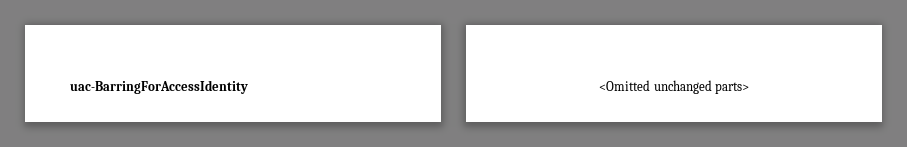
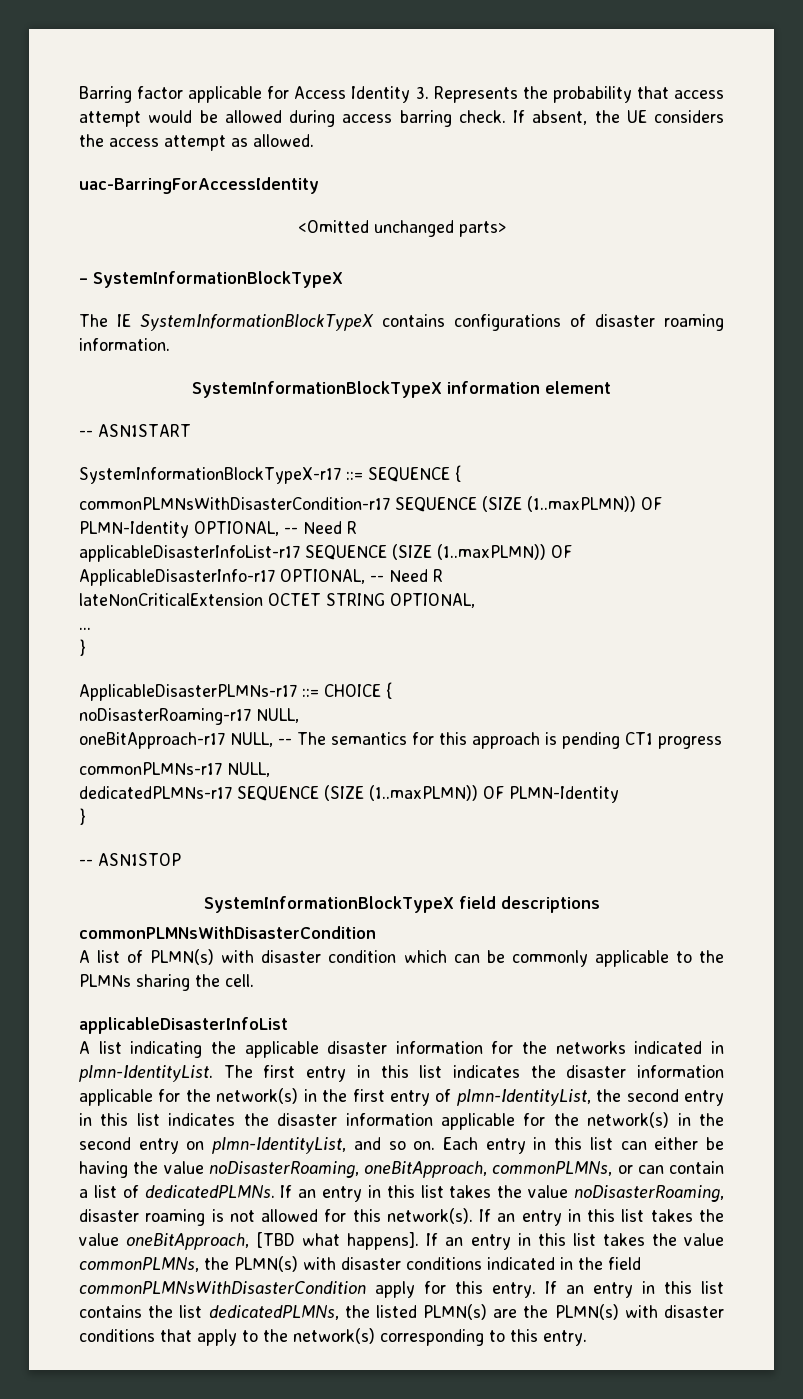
[70,80,248,94] [598,80,750,94] uac-BarringForAccessIdentity // <Omitted unchanged parts> -> [79,86,724,103] [79,110,724,127] [79,134,314,151] [79,177,319,194] [297,220,506,237] [79,271,343,288] [79,314,724,331] [79,338,170,351] [192,381,611,398] [79,424,191,437] [79,465,461,484] [79,496,662,512] [79,521,357,538] [79,544,572,562] [79,569,443,586] [79,593,475,608] [79,627,91,630] [79,639,86,656] [79,682,392,701] [79,708,299,725] [79,732,722,749] [79,762,270,777] [79,785,619,803] [79,808,86,825] [79,853,181,866] [203,896,600,913] [79,926,376,939] [79,949,725,967] [79,974,254,991] [79,1017,288,1034] [79,1041,724,1058] [79,1065,724,1082] [79,1088,724,1106] [79,1112,724,1130] [79,1137,724,1154] [79,1161,724,1178] [79,1185,725,1202] [79,1208,724,1226] [79,1232,725,1250] [79,1256,641,1272] [79,1281,724,1298] [79,1304,724,1320] [79,1328,587,1346] Barring factor applicable for Access Identity 3. Represents the probability that access attempt would be allowed during access barring check. If absent, the UE considers the access attempt as allowed. // uac-BarringForAccessIdentity // <Omitted unchanged parts> // – SystemInformationBlockTypeX // The IE SystemInformationBlockTypeX contains configurations of disaster roaming information. // SystemInformationBlockTypeX information element // -- ASN1START // SystemInformationBlockTypeX-r17 ::= SEQUENCE { // commonPLMNsWithDisasterCondition-r17 SEQUENCE (SIZE (1..maxPLMN)) OF PLMN-Identity OPTIONAL, -- Need R // applicableDisasterInfoList-r17 SEQUENCE (SIZE (1..maxPLMN)) OF ApplicableDisasterInfo-r17 OPTIONAL, -- Need R // lateNonCriticalExtension OCTET STRING OPTIONAL, // ... // } // ApplicableDisasterPLMNs-r17 ::= CHOICE { // noDisasterRoaming-r17 NULL, // oneBitApproach-r17 NULL, -- The semantics for this approach is pending CT1 progress // commonPLMNs-r17 NULL, // dedicatedPLMNs-r17 SEQUENCE (SIZE (1..maxPLMN)) OF PLMN-Identity // } // -- ASN1STOP // SystemInformationBlockTypeX field descriptions // commonPLMNsWithDisasterCondition // A list of PLMN(s) with disaster condition which can be commonly applicable to the PLMNs sharing the cell. // applicableDisasterInfoList // A list indicating the applicable disaster information for the networks indicated in plmn-IdentityList. The first entry in this list indicates the disaster information applicable for the network(s) in the first entry of plmn-IdentityList, the second entry in this list indicates the disaster information applicable for the network(s) in the second entry on plmn-IdentityList, and so on. Each entry in this list can either be having the value noDisasterRoaming, oneBitApproach, commonPLMNs, or can contain a list of dedicatedPLMNs. If an entry in this list takes the value noDisasterRoaming, disaster roaming is not allowed for this network(s). If an entry in this list takes the value oneBitApproach, [TBD what happens]. If an entry in this list takes the value commonPLMNs, the PLMN(s) with disaster conditions indicated in the field commonPLMNsWithDisasterCondition apply for this entry. If an entry in this list contains the list dedicatedPLMNs, the listed PLMN(s) are the PLMN(s) with disaster conditions that apply to the network(s) corresponding to this entry.

